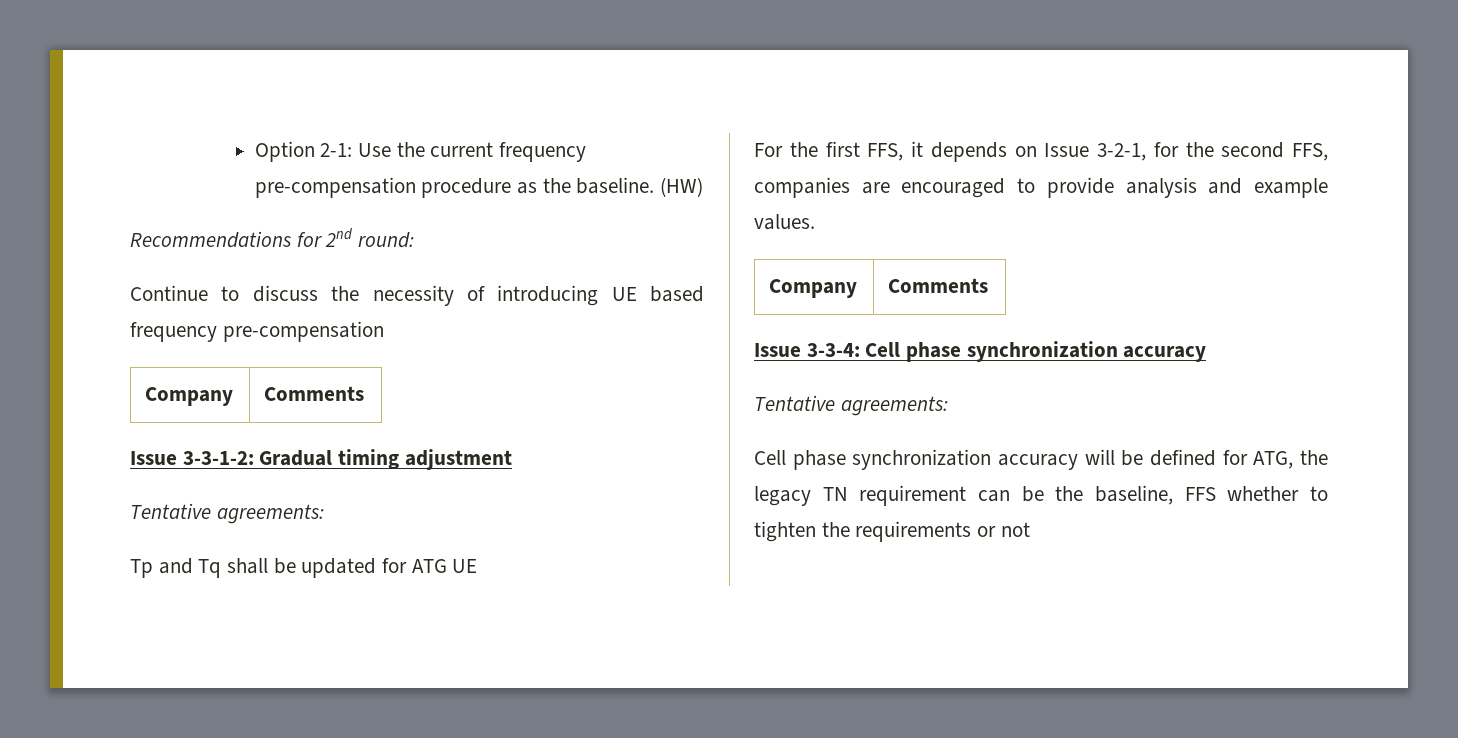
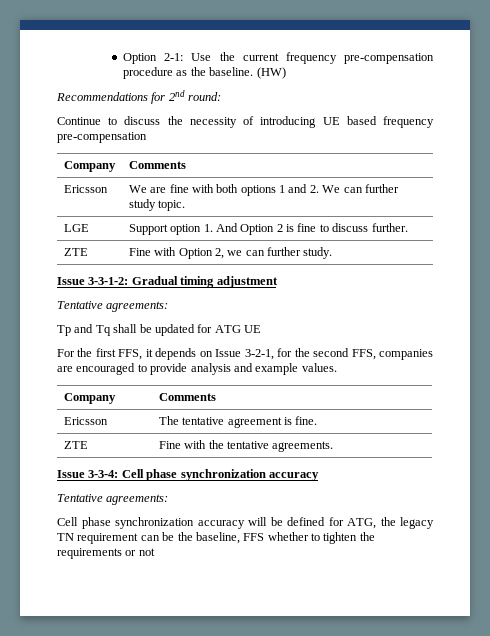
(365, 393) none -> [63,185,108,193] [128,184,399,196] [128,199,186,211] [63,224,89,232] [128,223,408,235] [63,248,88,256] [128,247,333,259] // Ericsson | We are fine with both options 1 and 2. We can further study topic. // LGE | Support option 1. And Option 2 is fine to discuss further. // ZTE | Fine with Option 2, we can further study.
(989, 285) none -> [63,417,108,425] [158,416,318,428] [63,441,88,449] [158,440,334,452] // Ericsson | The tentative agreement is fine. // ZTE | Fine with the tentative agreements.

